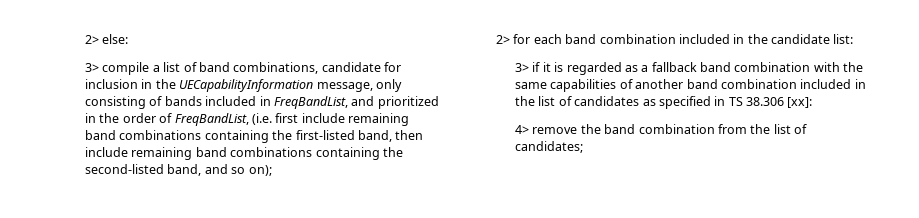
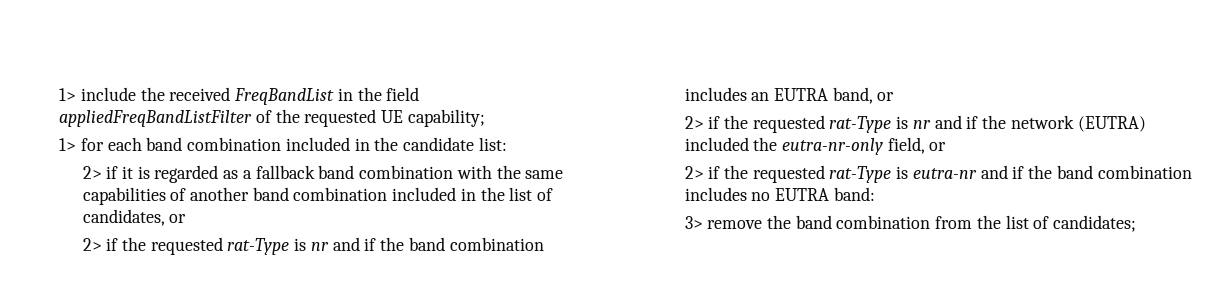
[85,34,129,44] [85,62,402,75] [85,79,402,92] [85,96,439,109] [85,113,410,126] [85,130,424,143] [85,147,403,160] [85,164,272,176] [496,35,511,44] 2> else: // 3> compile a list of band combinations, candidate for inclusion in the UECapabilityInformation message, only consisting of bands included in FreqBandList, and prioritized in the order of FreqBandList, (i.e. first include remaining band combinations containing the first-listed band, then include remaining band combinations containing the second-listed band, and so on); // 2> -> [59,87,420,105] [59,109,485,127] [59,138,77,151] 1> include the received FreqBandList in the field appliedFreqBandListFilter of the requested UE capability; // 1>
[515,63,530,72] 3> -> [82,166,102,179] 2>
[574,96,813,109] [515,125,530,134] candidates as specified in TS 38.306 [xx]: // 4> -> [82,209,187,226] [82,237,544,255] [684,87,895,104] [684,115,1146,133] [684,137,947,155] [684,165,1192,183] [684,187,875,201] [684,216,703,229] candidates, or // 2> if the requested rat-Type is nr and if the band combination includes an EUTRA band, or // 2> if the requested rat-Type is nr and if the network (EUTRA) included the eutra-nr-only field, or // 2> if the requested rat-Type is eutra-nr and if the band combination includes no EUTRA band: // 3>

